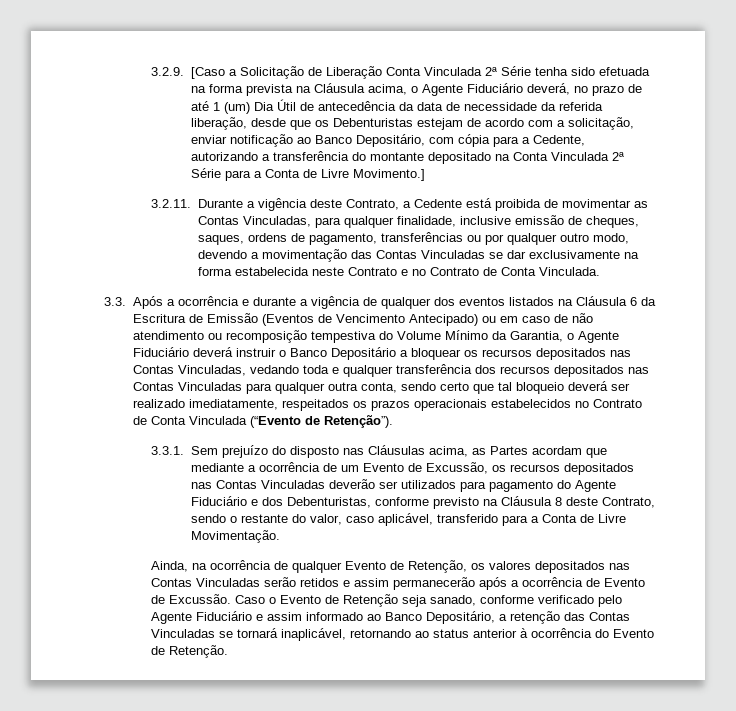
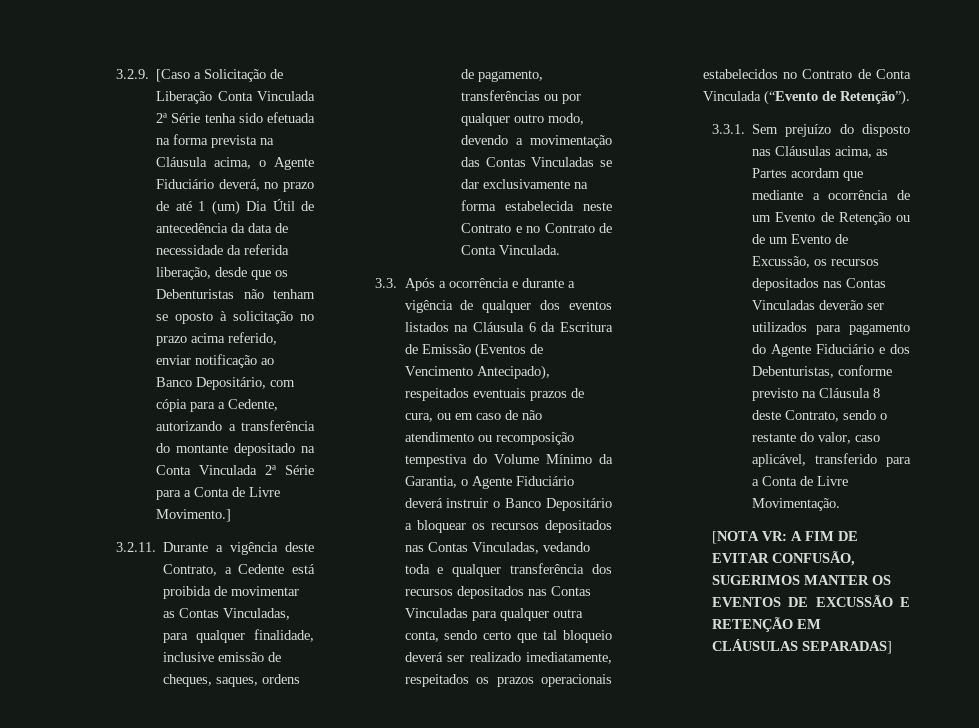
[416,117,634,130] estejam de acordo com a solicitação, -> [243,289,315,299] [156,311,314,324] [156,332,278,346] não tenham se oposto à solicitação no prazo acima referido,
[408,314,478,326] Antecipado) -> [476,365,550,380] [404,388,584,401] [404,413,433,422] Antecipado), respeitados eventuais prazos de cura,
(422, 467) none -> [838,212,910,225] [752,234,849,244] Retenção ou de um Evento de
[151,560,631,573] [151,577,646,590] [151,594,623,607] [151,611,631,624] [151,628,655,641] [151,645,229,658] Ainda, na ocorrência de qualquer Evento de Retenção, os valores depositados nas Contas Vinculadas serão retidos e assim permanecerão após a ocorrência de Evento de Excussão. Caso o Evento de Retenção seja sanado, conforme verificado pelo Agente Fiduciário e assim informado ao Banco Depositário, a retenção das Contas Vinculadas se tornará inaplicável, retornando ao status anterior à ocorrência do Evento de Retenção. -> [711,531,858,544] [711,551,855,566] [711,575,891,585] [711,595,910,607] [711,617,821,632] [711,639,892,654] [NOTA VR: A FIM DE EVITAR CONFUSÃO, SUGERIMOS MANTER OS EVENTOS DE EXCUSSÃO E RETENÇÃO EM CLÁUSULAS SEPARADAS]

